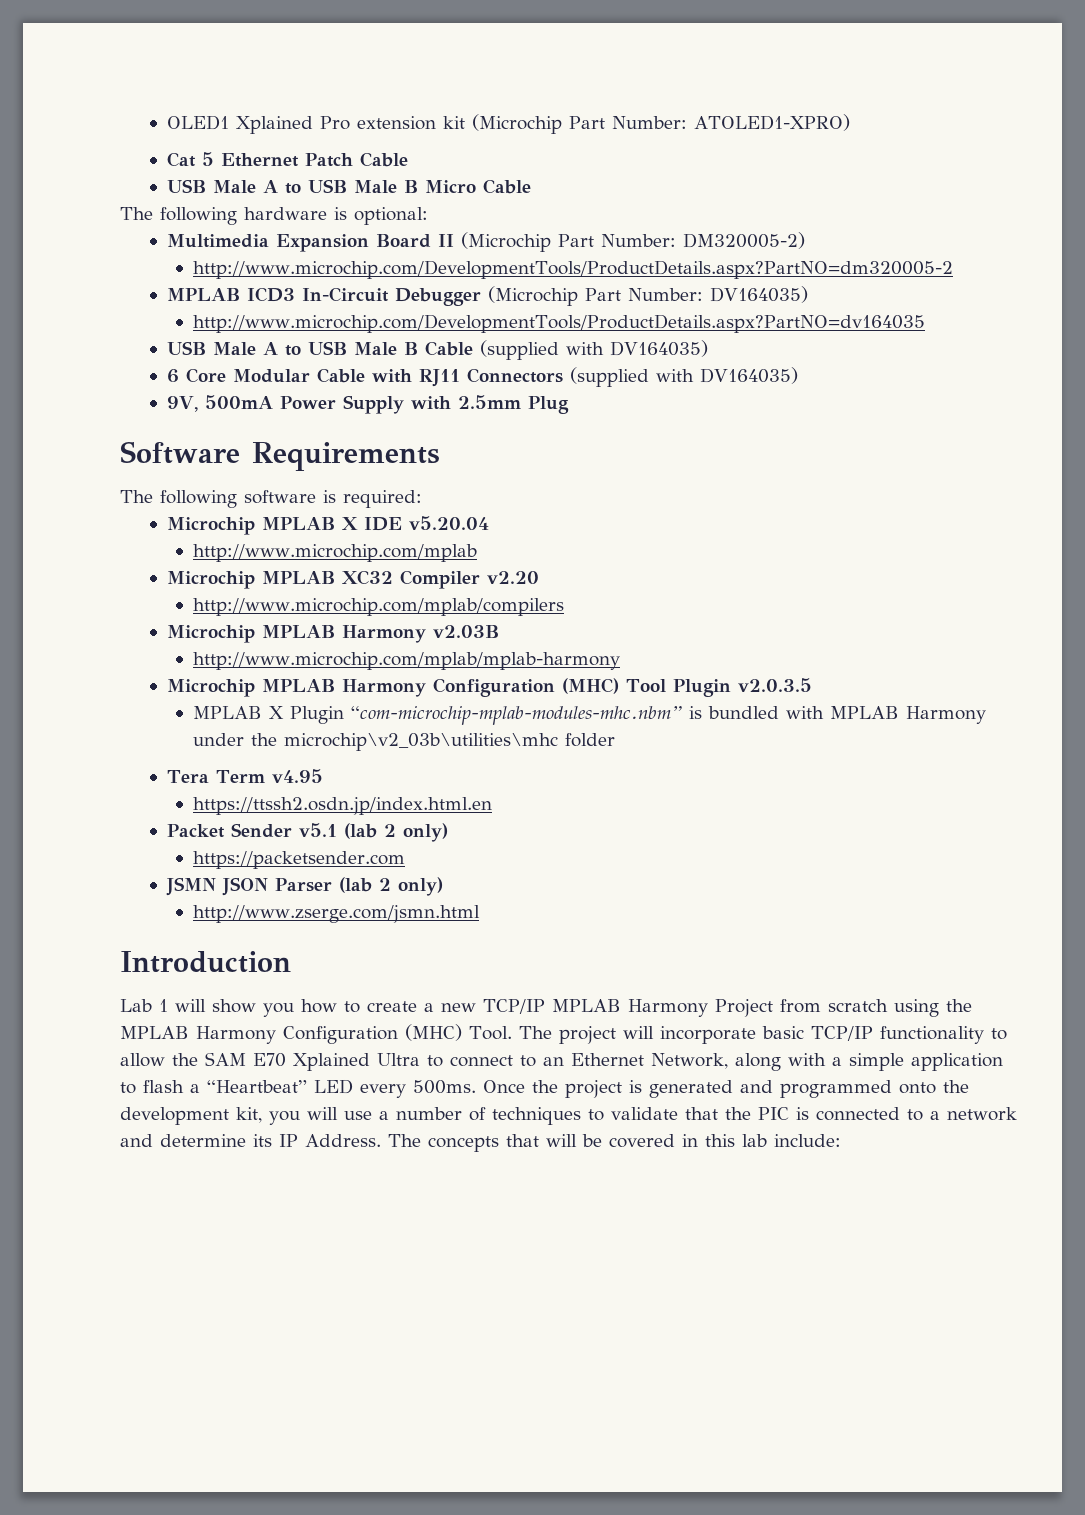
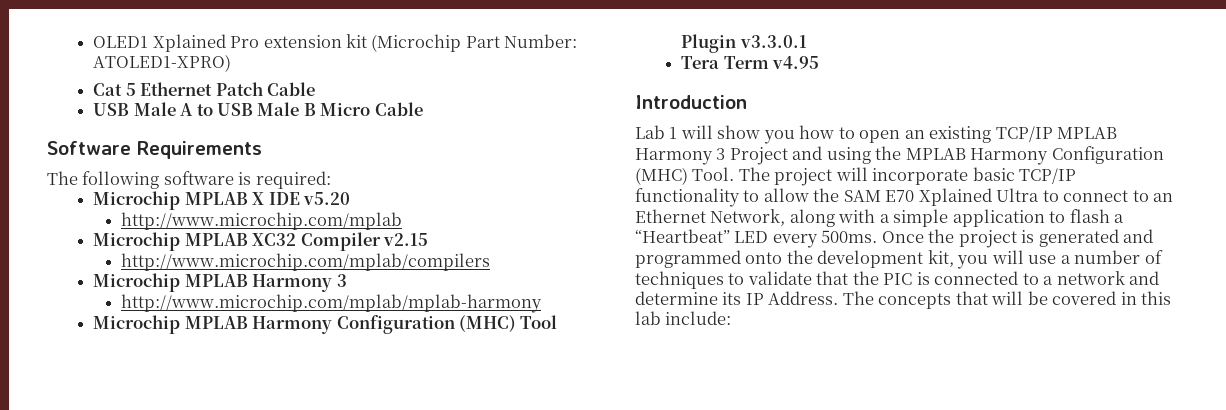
[120,207,428,225] [166,232,805,252] [193,260,954,279] [166,286,808,306] [193,314,926,333] [166,340,708,360] [166,367,798,387] [166,395,569,414] // The following hardware is optional: // Multimedia Expansion Board II (Microchip Part Number: DM320005-2) // http://www.microchip.com/DevelopmentTools/ProductDetails.aspx?PartNO=dm320005-2 // MPLAB ICD3 In-Circuit Debugger (Microchip Part Number: DV164035) // http://www.microchip.com/DevelopmentTools/ProductDetails.aspx?PartNO=dv164035 // USB Male A to USB Male B Cable (supplied with DV164035) // 6 Core Modular Cable with RJ11 Connectors (supplied with DV164035) // 9V, 500mA Power Supply with 2.5mm Plug -> (423, 109) none
[408,516,489,530] v5.20.04 -> [303,192,351,205] v5.20
[486,571,539,584] v2.20 -> [383,233,429,246] v2.15
[432,625,499,638] v2.03B -> [336,274,347,287] 3
[737,678,812,692] [193,706,987,725] [193,733,616,751] [166,769,323,783] [193,797,493,815] [166,823,448,842] [193,851,406,869] [165,877,443,896] [193,905,481,923] v2.0.3.5 // MPLAB X Plugin “com-microchip-mplab-modules-mhc.nbm” is bundled with MPLAB Harmony under the microchip\v2_03b\utilities\mhc folder // Tera Term v4.95 // https://ttssh2.osdn.jp/index.html.en // Packet Sender v5.1 (lab 2 only) // https://packetsender.com // JSMN JSON Parser (lab 2 only) // http://www.zserge.com/jsmn.html -> [739,35,807,48] [681,56,820,69] v3.3.0.1 // Tera Term v4.95
[367,999,888,1017] create a new TCP/IP MPLAB Harmony Project from scratch -> [859,126,1118,143] [635,146,823,165] open an existing TCP/IP MPLAB Harmony 3 Project and

